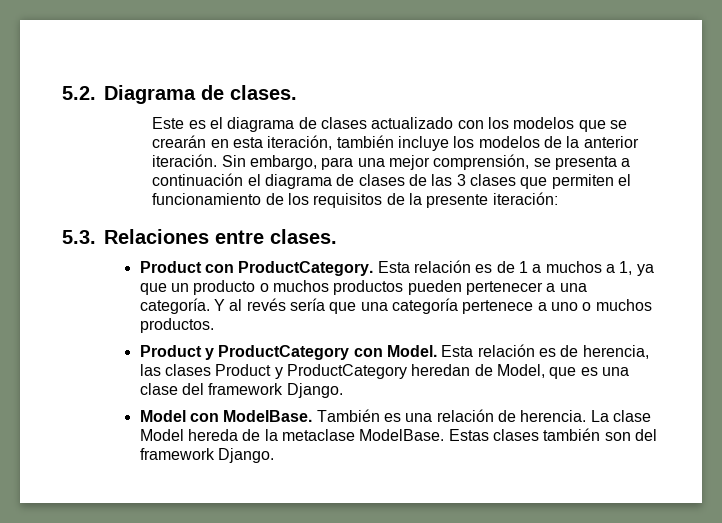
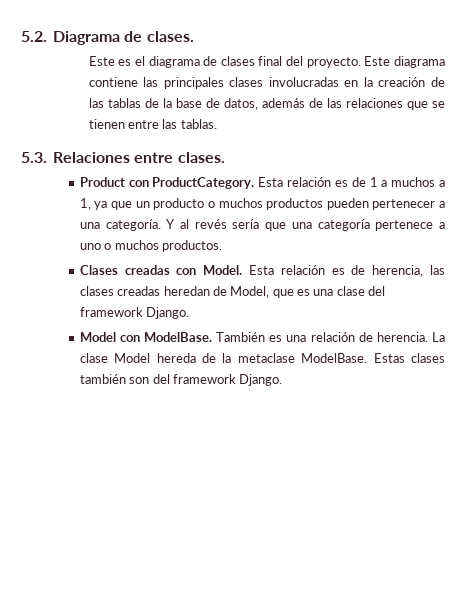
[371,117,627,132] [152,135,639,151] [152,154,631,170] [152,173,631,189] [152,192,558,208] actualizado con los modelos que se crearán en esta iteración, también incluye los modelos de la anterior iteración. Sin embargo, para una mejor comprensión, se presenta a continuación el diagrama de clases de las 3 clases que permiten el funcionamiento de los requisitos de la presente iteración: -> [258,56,445,68] [88,77,445,89] [88,98,445,110] [88,119,217,129] final del proyecto. Este diagrama contiene las principales clases involucradas en la creación de las tablas de la base de datos, además de las relaciones que se tienen entre las tablas.
[139,345,350,360] Product y ProductCategory -> [79,265,170,275] Clases creadas
[215,364,408,379] Product y ProductCategory -> [117,286,161,296] creadas

